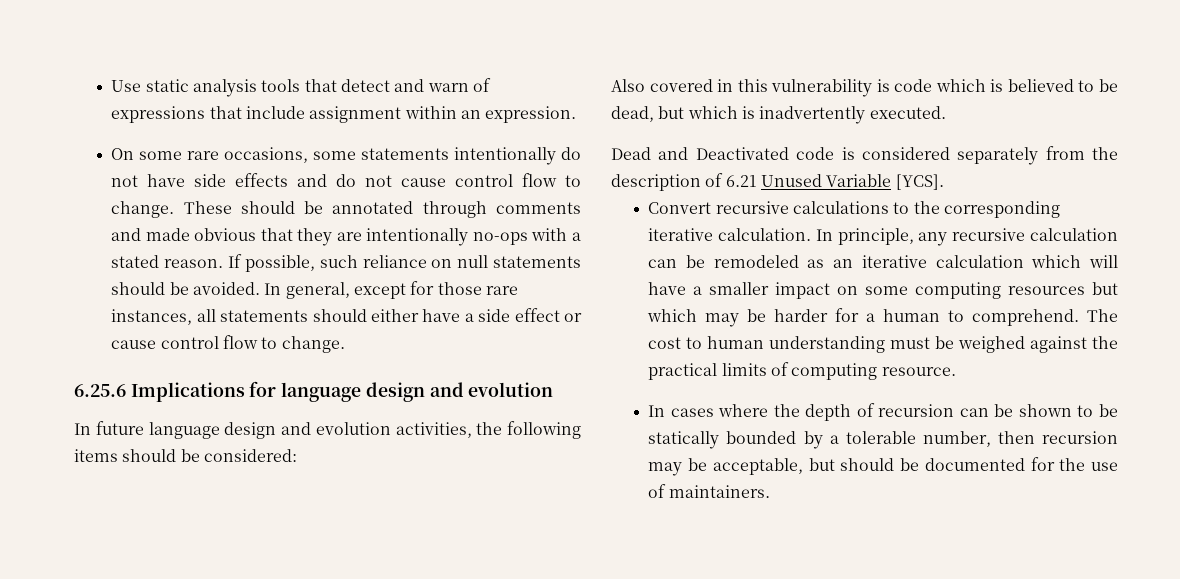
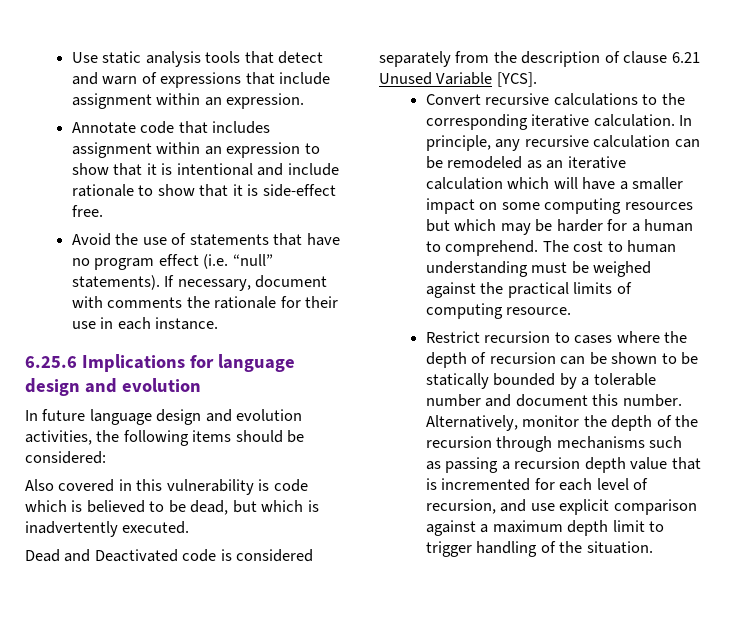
[111,147,581,165] [111,173,581,187] [111,201,581,218] [111,228,581,246] [111,254,581,272] [111,281,518,299] [111,308,583,325] [111,335,345,353] On some rare occasions, some statements intentionally do not have side effects and do not cause control flow to change. These should be annotated through comments and made obvious that they are intentionally no-ops with a stated reason. If possible, such reliance on null statements should be avoided. In general, except for those rare instances, all statements should either have a side effect or cause control flow to change. -> [71,121,271,134] [71,142,320,158] [71,163,339,176] [71,184,336,197] [71,205,103,217] [71,233,340,246] [71,254,273,270] [71,275,328,291] [71,296,339,309] [71,317,219,330] Annotate code that includes assignment within an expression to show that it is intentional and include rationale to show that it is side-effect free. // Avoid the use of statements that have no program effect (i.e. “null” statements). If necessary, document with comments the rationale for their use in each instance.
(724, 180) none -> [623,51,668,64] clause
[648,405,666,417] In -> [425,331,570,343] Restrict recursion to
[922,431,1118,447] [648,457,1118,476] [648,484,770,498] number, then recursion may be acceptable, but should be documented for the use of maintainers. -> [425,394,682,407] [425,415,699,431] [425,436,683,452] [425,457,701,473] [425,478,649,491] [425,499,697,515] [425,520,665,536] [425,541,653,557] number and document this number. Alternatively, monitor the depth of the recursion through mechanisms such as passing a recursion depth value that is incremented for each level of recursion, and use explicit comparison against a maximum depth limit to trigger handling of the situation.

